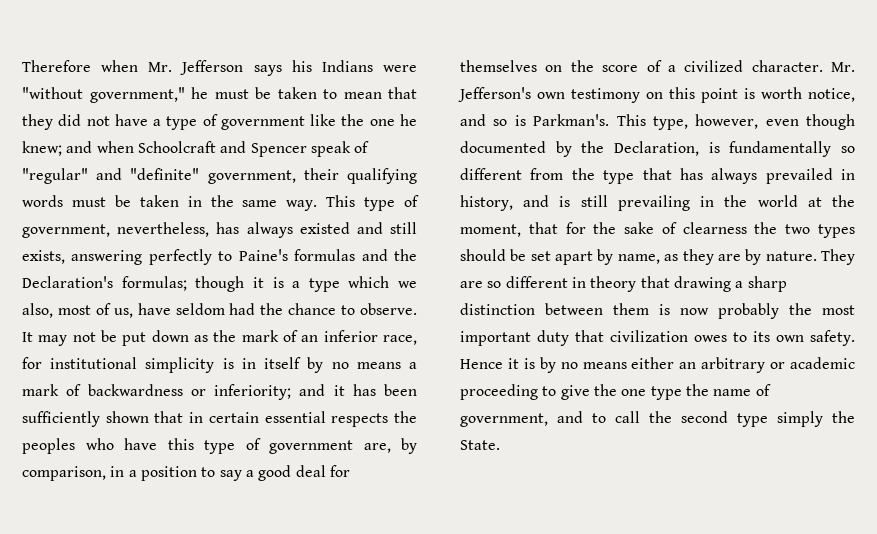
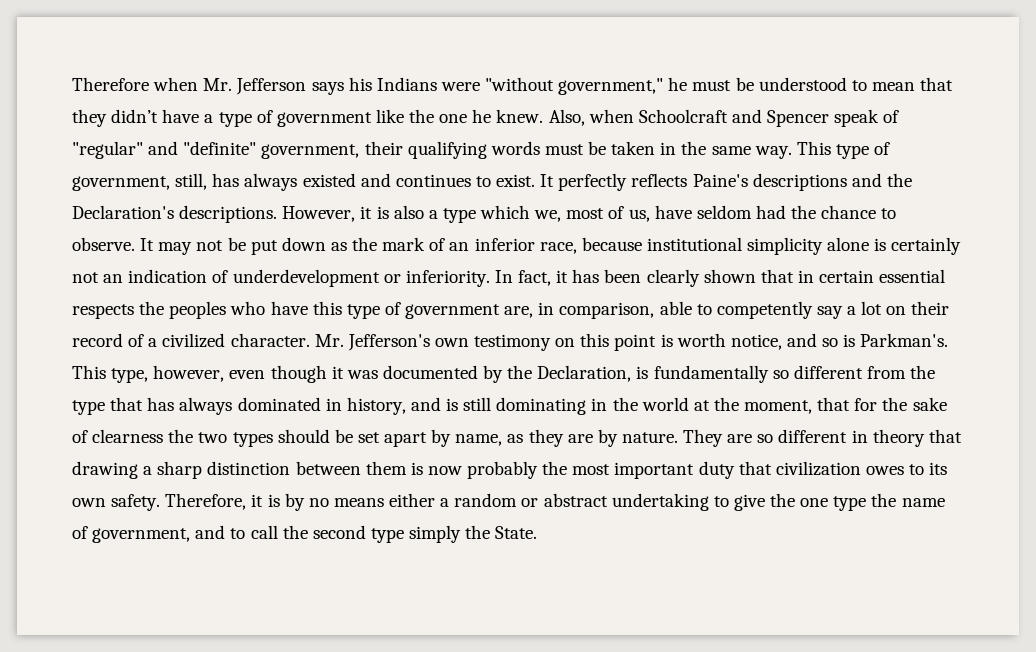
[277,87,317,99] taken -> [758,77,847,91] understood
[58,114,110,126] did not -> [111,109,159,123] didn’t
[22,141,93,156] knew; and -> [496,109,585,126] knew. Also,
[117,222,210,237] nevertheless, -> [175,173,208,190] still,
[390,222,418,234] [22,249,356,265] still exists, answering perfectly to Paine's formulas -> [395,173,847,191] continues to exist. It perfectly reflects Paine's descriptions
[121,276,284,292] formulas; though it is -> [179,205,424,223] descriptions. However, it is also
[398,281,417,288] [22,303,53,318] we also, -> [534,210,562,222] we,
[22,357,42,369] for -> [581,237,642,251] because
[222,357,418,373] [22,384,326,400] is in itself by no means a mark of backwardness or inferiority; and -> [827,237,962,255] [72,269,552,287] alone is certainly not an indication of underdevelopment or inferiority. In fact,
[22,411,100,427] sufficiently -> [646,269,700,287] clearly
[401,438,417,454] [22,465,350,481] [460,60,639,72] by comparison, in a position to say a good deal for themselves on the score -> [538,301,950,319] [72,333,123,347] in comparison, able to competently say a lot on their record
(855, 122) none -> [331,366,378,379] it was
[765,168,833,184] prevailed -> [237,397,321,411] dominated
[617,195,690,211] prevailing -> [496,397,587,415] dominating
[460,359,503,369] Hence -> [165,493,247,510] Therefore,
[679,357,855,373] [460,384,538,400] an arbitrary or academic proceeding -> [440,493,709,511] a random or abstract undertaking

